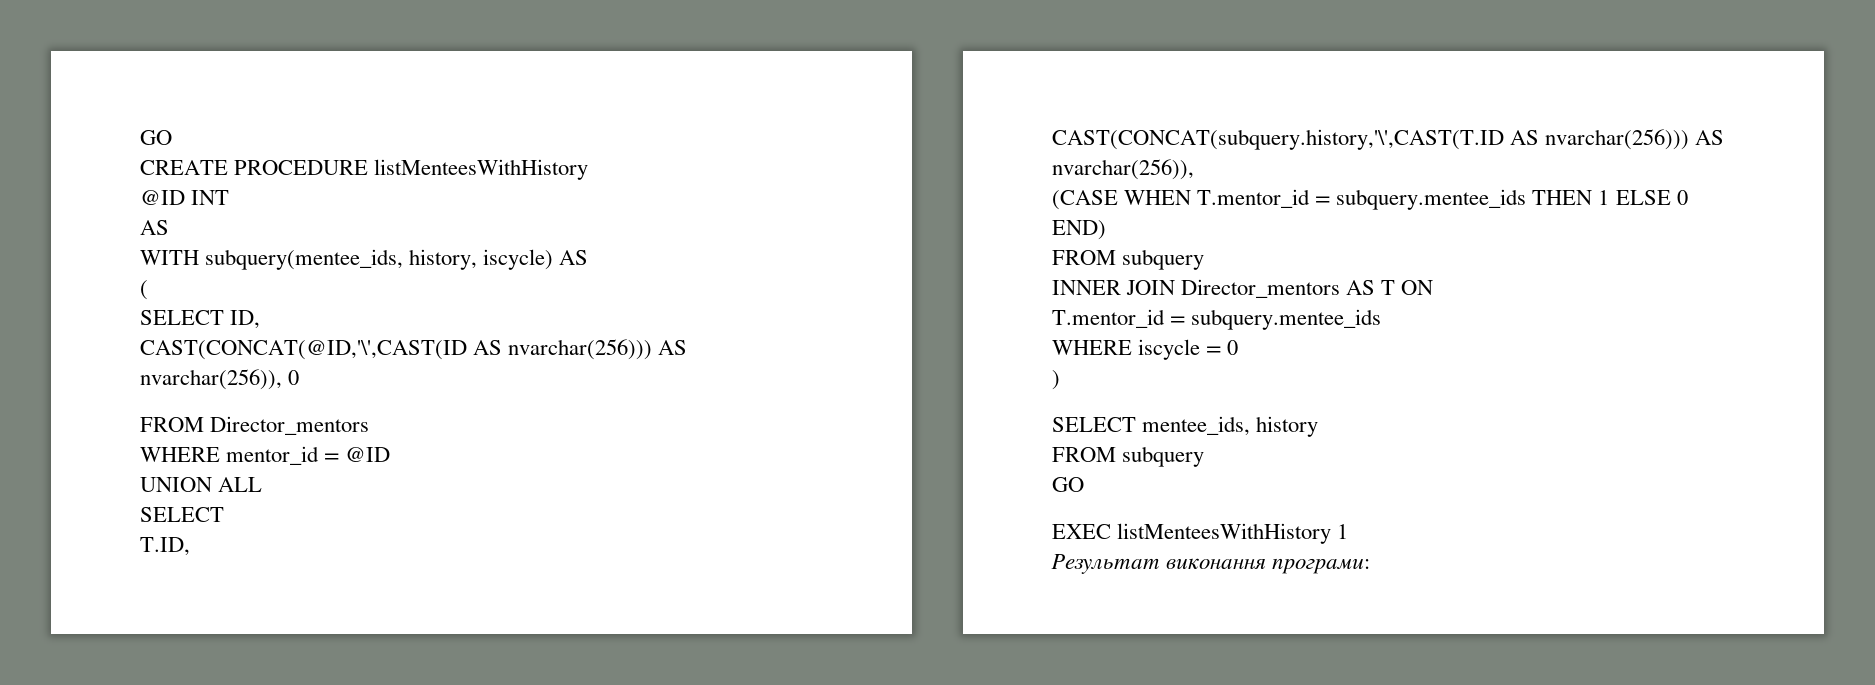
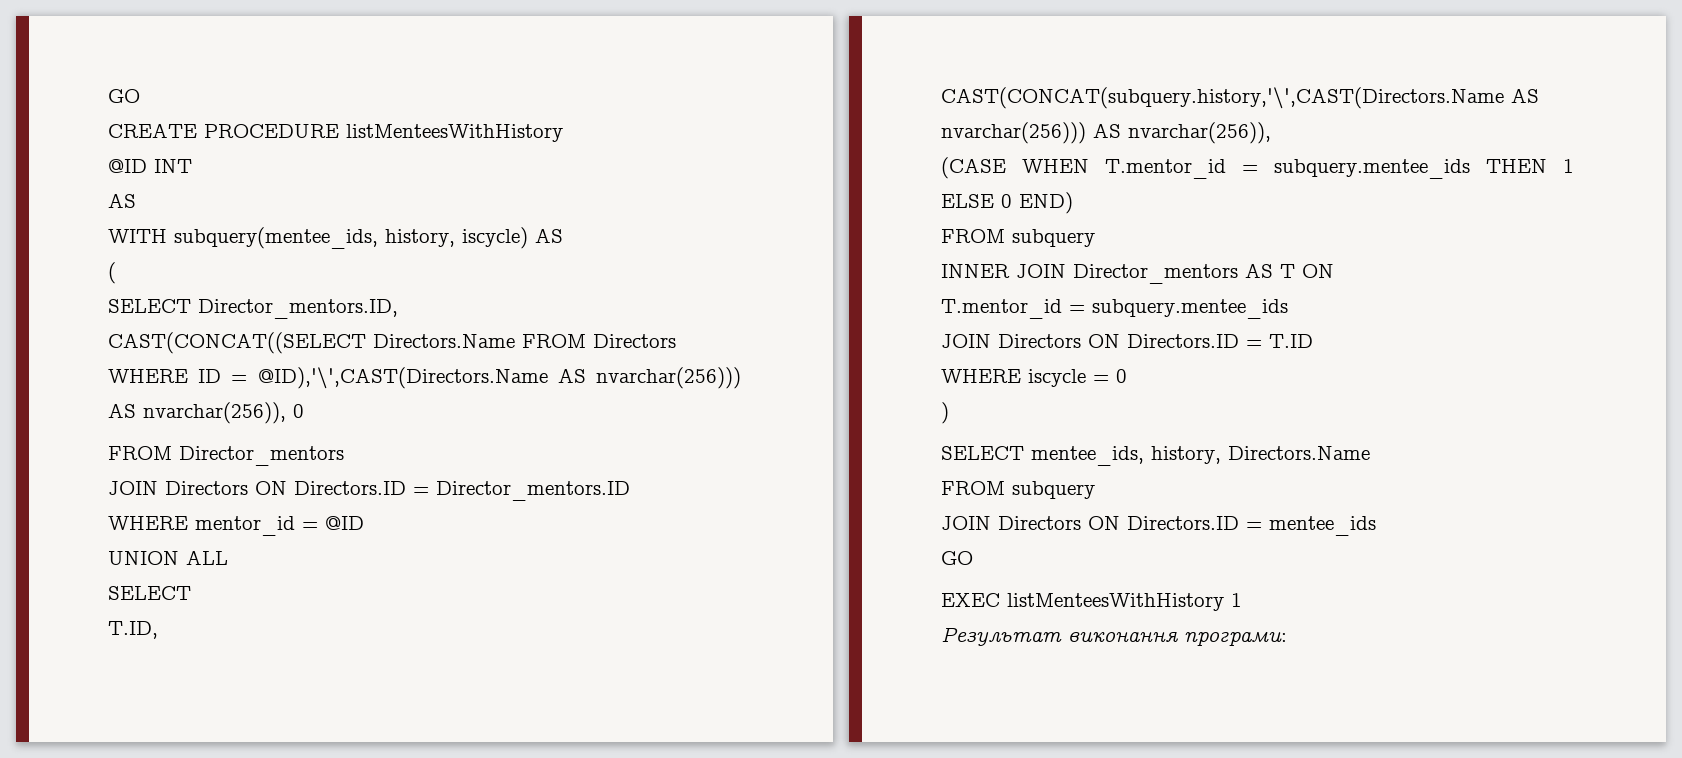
[230,310,261,329] [140,340,467,360] ID, // CAST(CONCAT(@ID,'\',CAST(ID -> [198,299,398,319] [108,332,676,354] [108,367,548,389] Director_mentors.ID, // CAST(CONCAT((SELECT Directors.Name FROM Directors WHERE ID = @ID),'\',CAST(Directors.Name
(370, 425) none -> [108,481,630,501] // JOIN Directors ON Directors.ID = Director_mentors.ID
[1052,129,1504,150] CAST(CONCAT(subquery.history,'\',CAST(T.ID -> [941,87,1504,109] CAST(CONCAT(subquery.history,'\',CAST(Directors.Name
(1382, 319) none -> [941,334,1313,348] // JOIN Directors ON Directors.ID = T.ID
[1256,416,1319,437] [1052,446,1205,467] history // FROM subquery -> [1151,446,1370,464] [941,481,1095,499] [941,516,1376,536] history, Directors.Name // FROM subquery // JOIN Directors ON Directors.ID = mentee_ids

